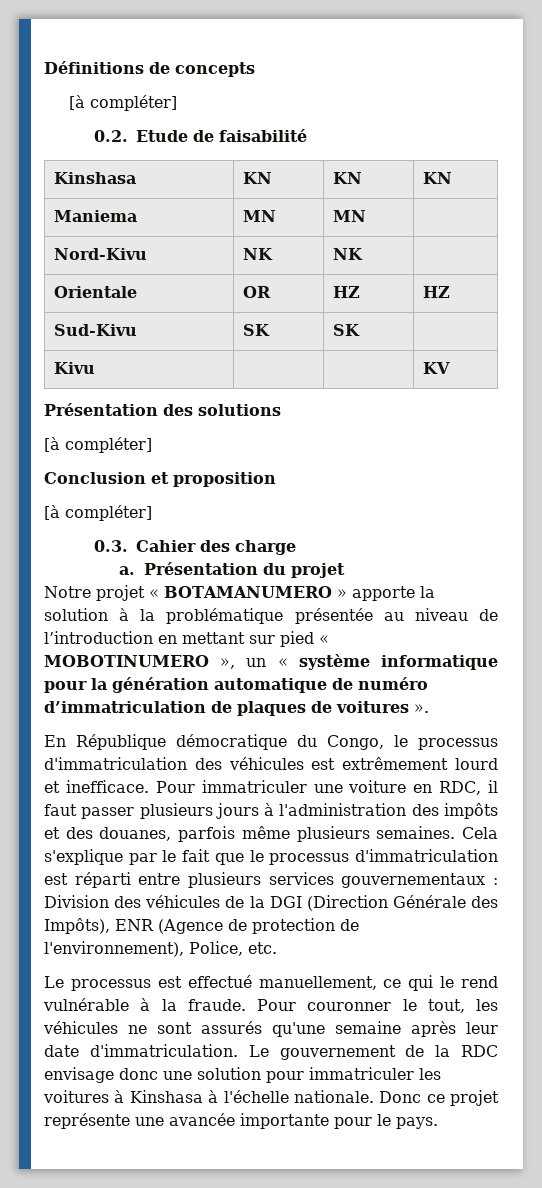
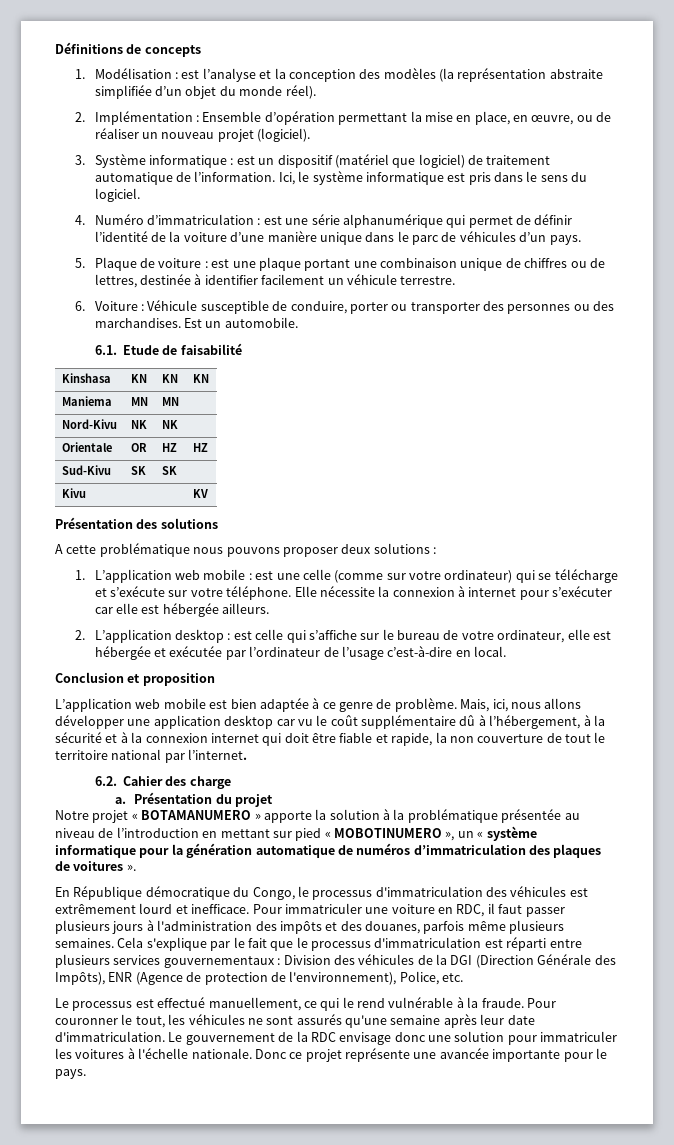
[68,95,177,111] [93,130,128,142] [à compléter] // 0.2. -> [74,68,603,82] [94,85,316,99] [74,111,612,125] [94,128,311,142] [74,154,551,168] [94,171,588,185] [94,188,140,202] [74,214,573,228] [94,231,581,245] [74,257,605,271] [94,274,456,288] [74,300,615,314] [94,317,298,328] [94,345,117,355] 1. Modélisation : est l’analyse et la conception des modèles (la représentation abstraite simplifiée d’un objet du monde réel). // 2. Implémentation : Ensemble d’opération permettant la mise en place, en œuvre, ou de réaliser un nouveau projet (logiciel). // 3. Système informatique : est un dispositif (matériel que logiciel) de traitement automatique de l’information. Ici, le système informatique est pris dans le sens du logiciel. // 4. Numéro d’immatriculation : est une série alphanumérique qui permet de définir l’identité de la voiture d’une manière unique dans le parc de véhicules d’un pays. // 5. Plaque de voiture : est une plaque portant une combinaison unique de chiffres ou de lettres, destinée à identifier facilement un véhicule terrestre. // 6. Voiture : Véhicule susceptible de conduire, porter ou transporter des personnes ou des marchandises. Est un automobile. // 6.1.
[44,437,152,453] [44,472,276,487] [44,505,152,521] [93,540,128,552] [à compléter] // Conclusion et proposition // [à compléter] // 0.3. -> [55,543,436,557] [74,569,618,583] [94,586,613,600] [94,603,270,617] [74,629,611,643] [94,646,507,660] [55,672,215,686] [55,698,582,712] [55,715,605,729] [55,732,606,746] [55,749,248,763] [94,776,117,786] A cette problématique nous pouvons proposer deux solutions : // 1. L’application web mobile : est une celle (comme sur votre ordinateur) qui se télécharge et s’exécute sur votre téléphone. Elle nécessite la connexion à internet pour s’exécuter car elle est hébergée ailleurs. // 2. L’application desktop : est celle qui s’affiche sur le bureau de votre ordinateur, elle est hébergée et exécutée par l’ordinateur de l’usage c’est-à-dire en local. // Conclusion et proposition // L’application web mobile est bien adaptée à ce genre de problème. Mais, ici, nous allons développer une application desktop car vu le coût supplémentaire dû à l’hébergement, à la sécurité et à la connexion internet qui doit être fiable et rapide, la non couverture de tout le territoire national par l’internet. // 6.2.
[358,677,428,690] [44,701,232,713] numéro d’immatriculation de -> [356,843,550,855] numéros d’immatriculation des
[129,1090,219,1103] Kinshasa à -> (135, 1053) none

